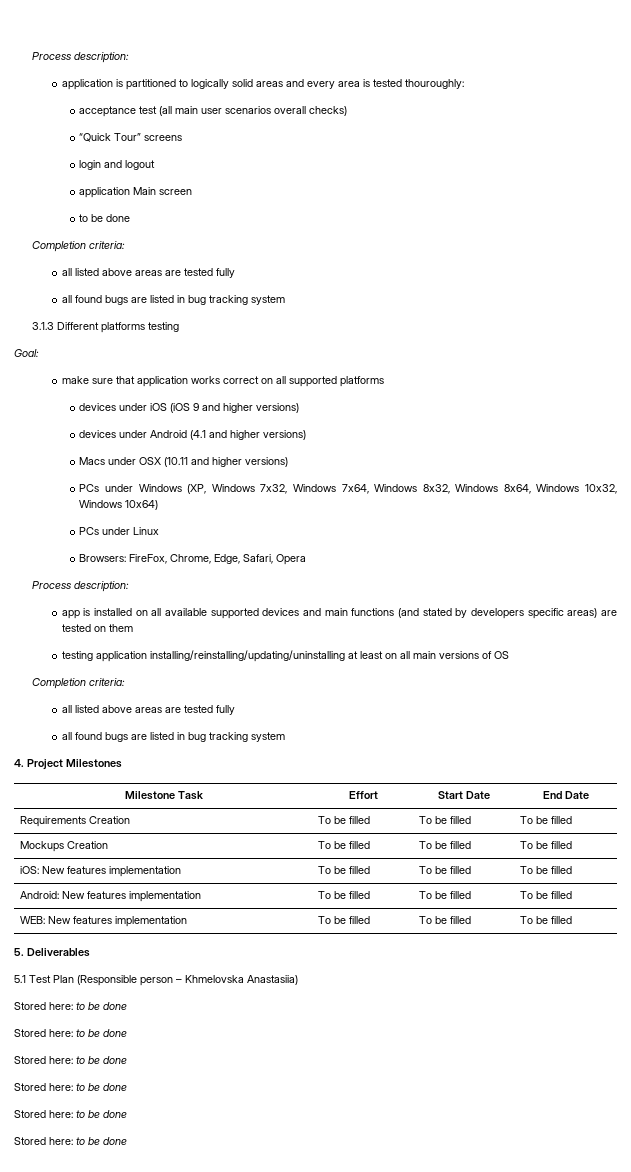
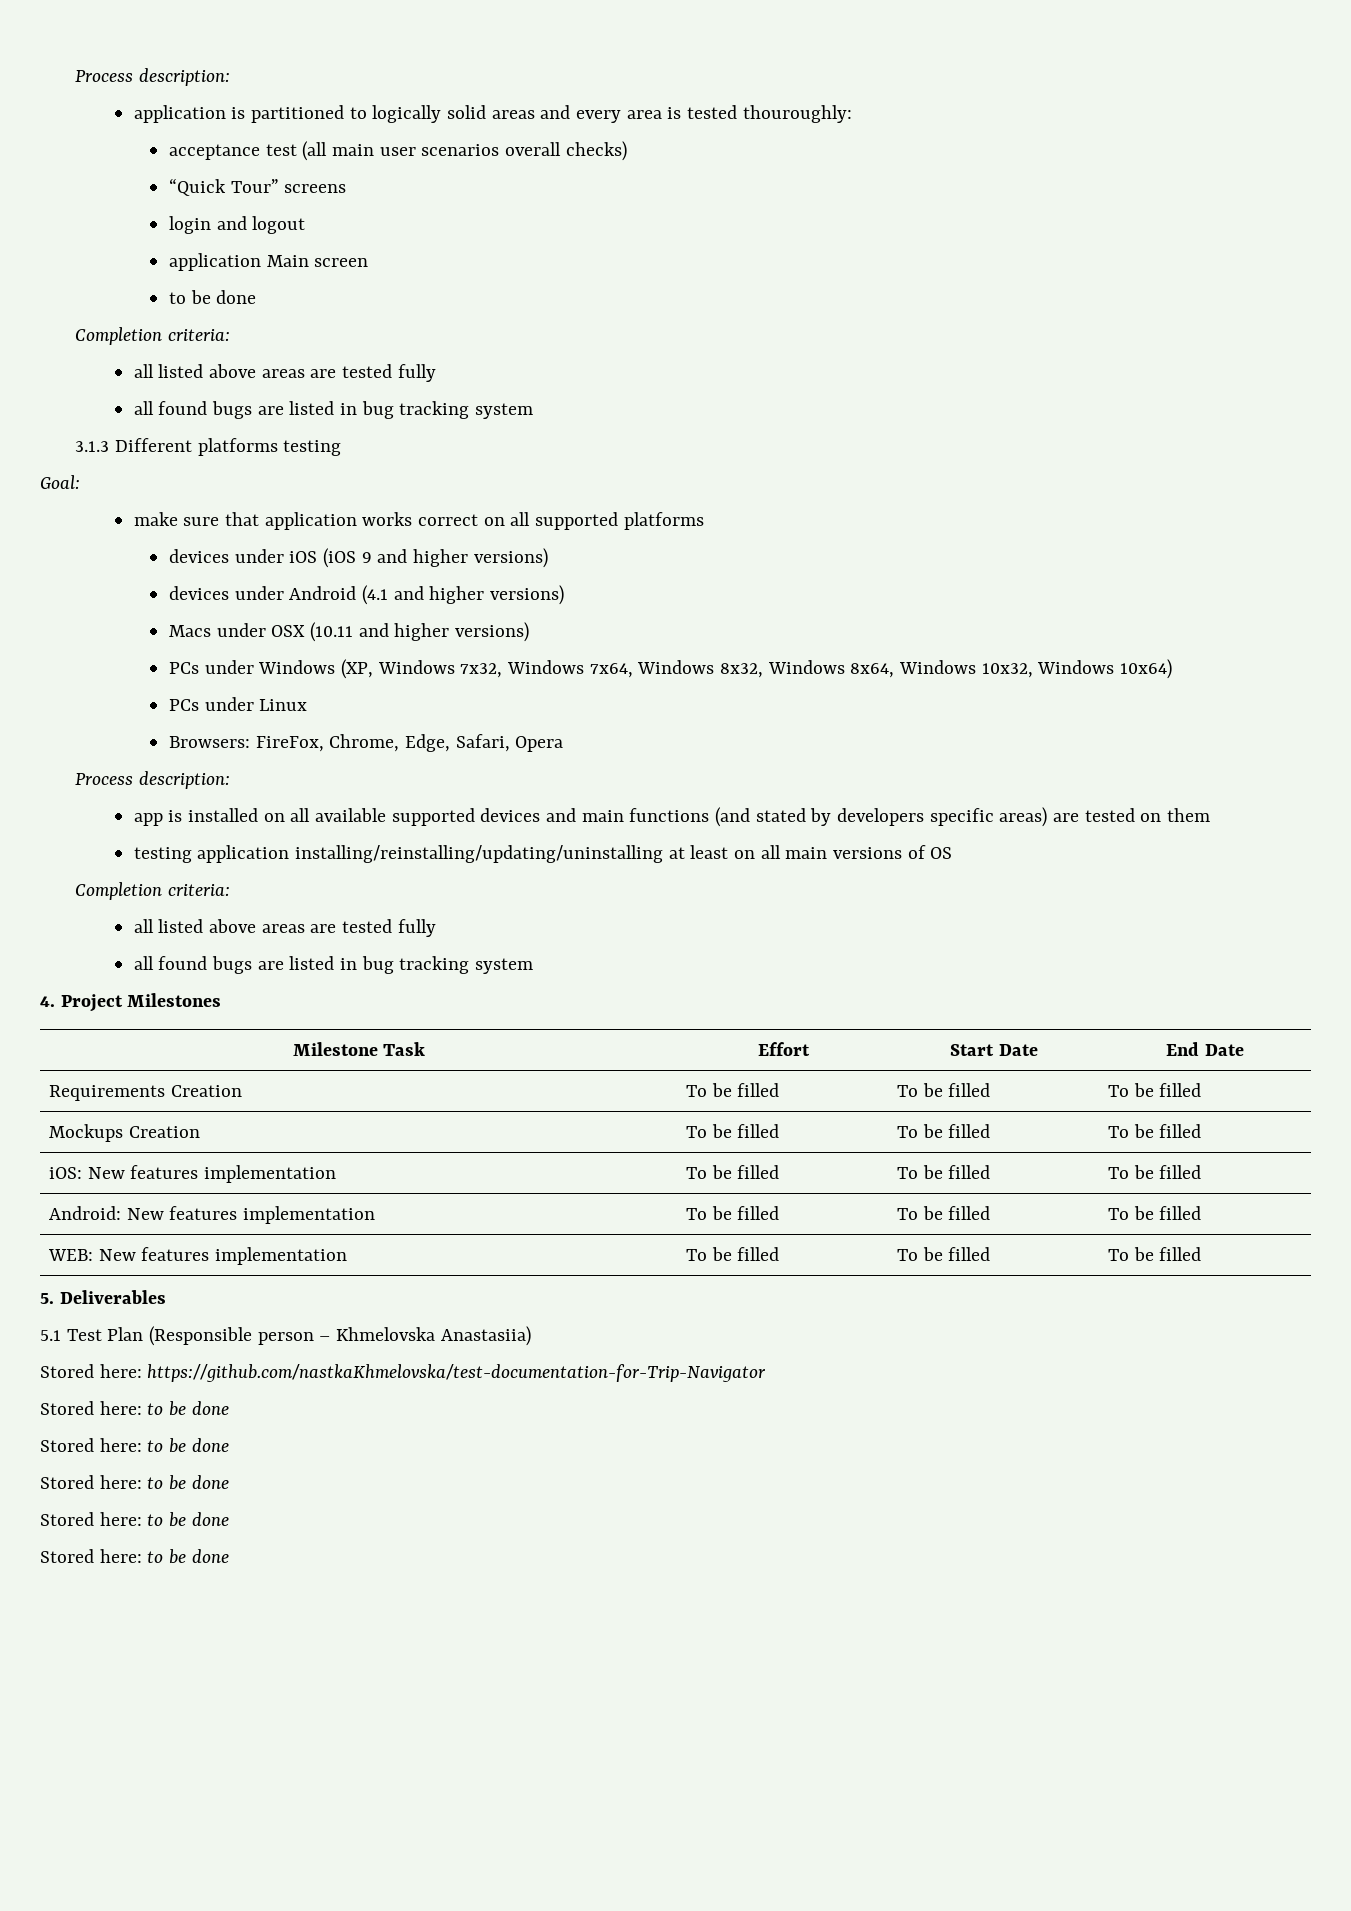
[76,1002,127,1010] to be done -> [147,1364,767,1382] https://github.com/nastkaKhmelovska/test-documentation-for-Trip-Navigator

